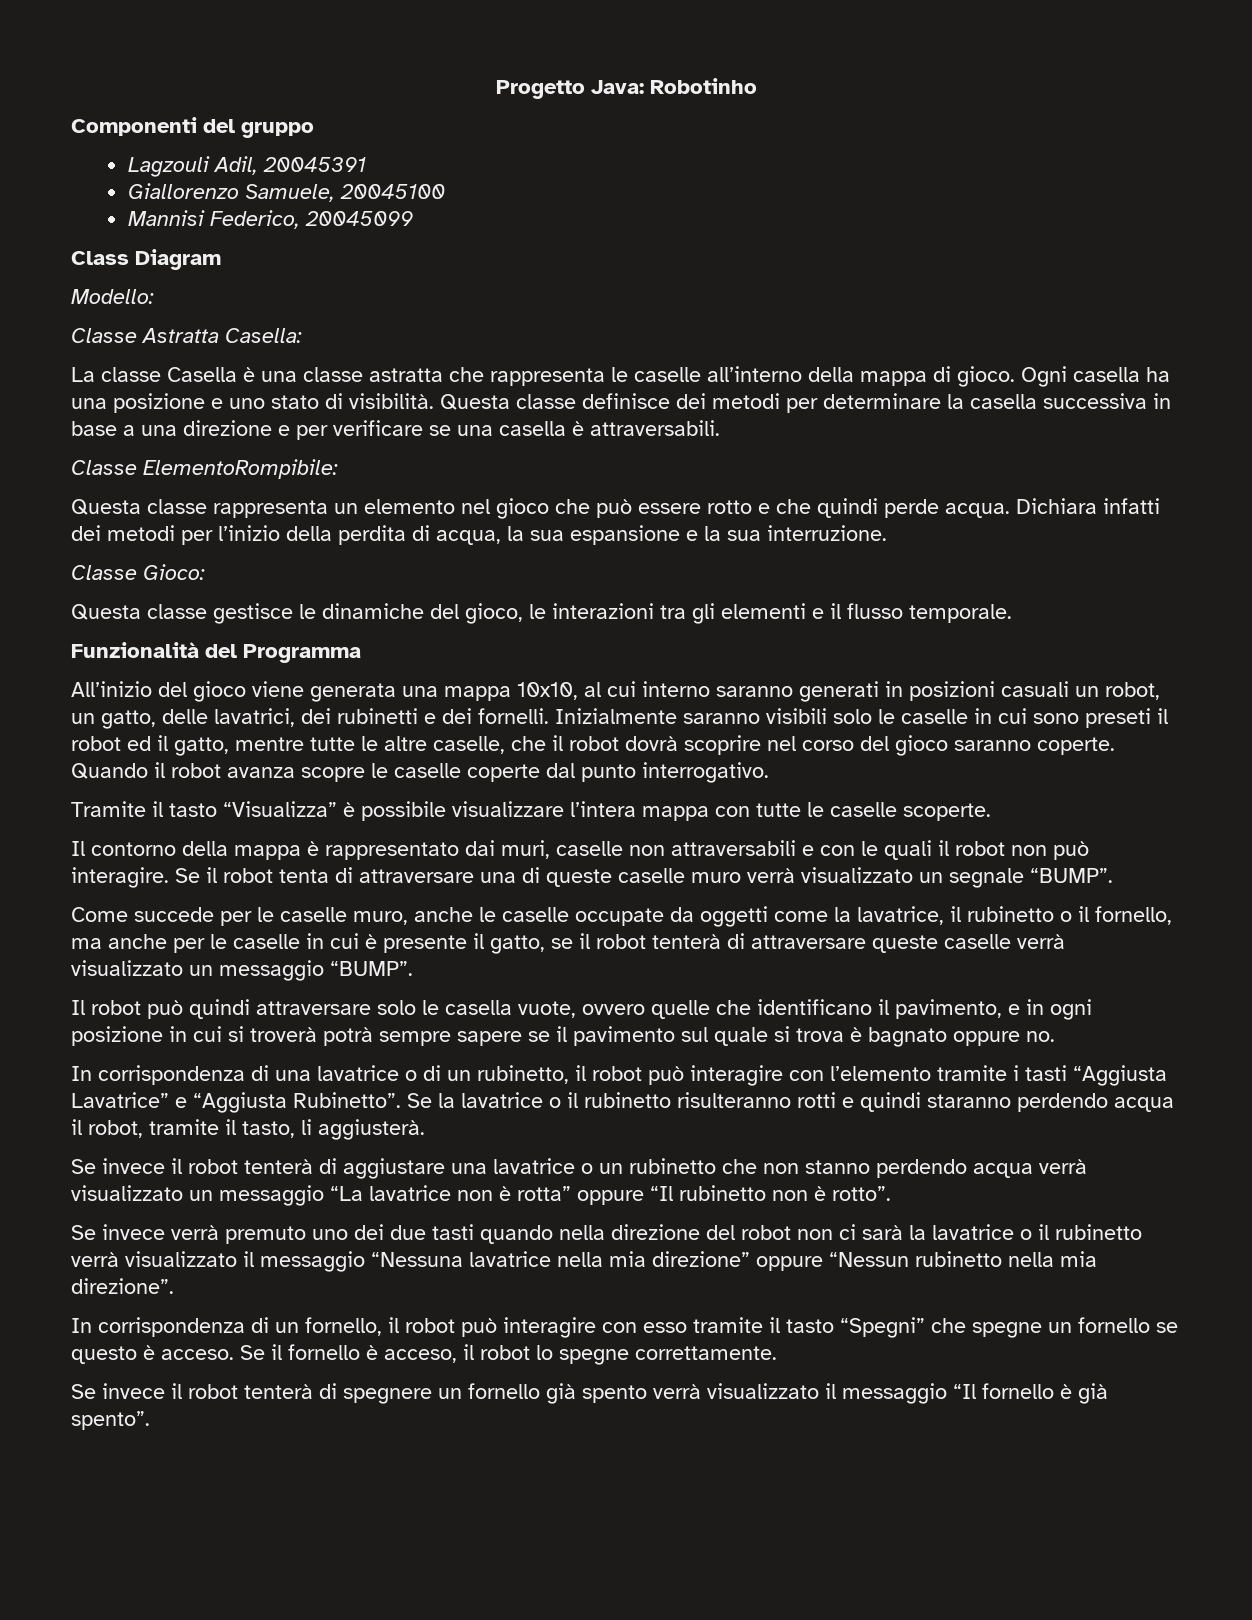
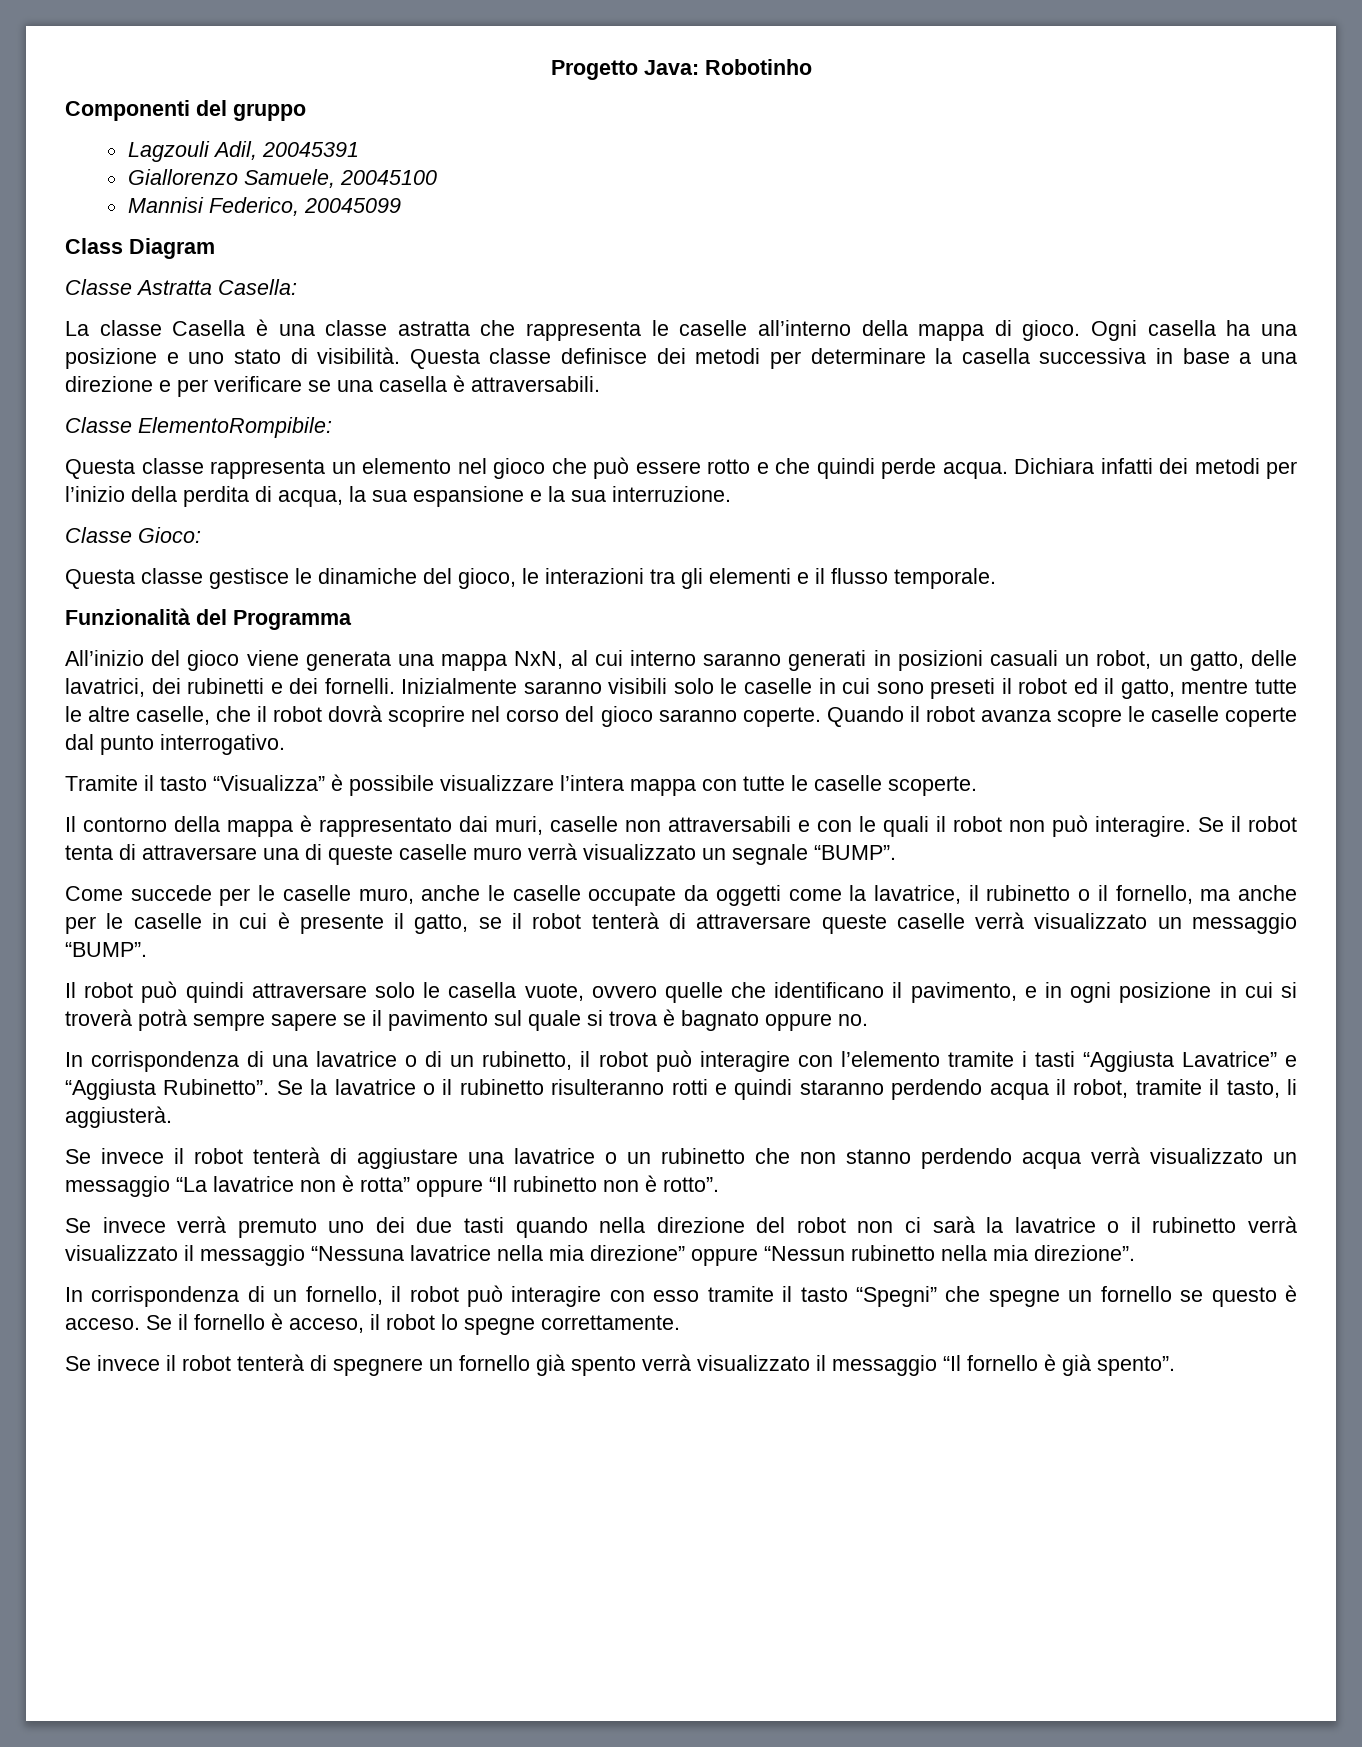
[71,289,154,304] // Modello: -> (215, 248) none
[517,682,578,700] 10x10, -> [514,651,564,669] NxN,

